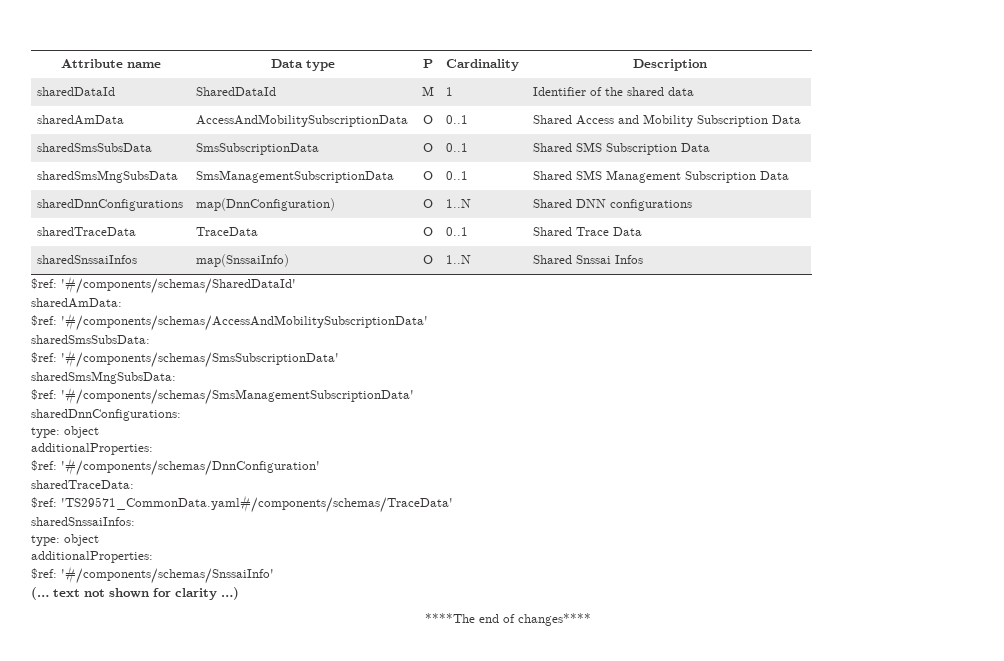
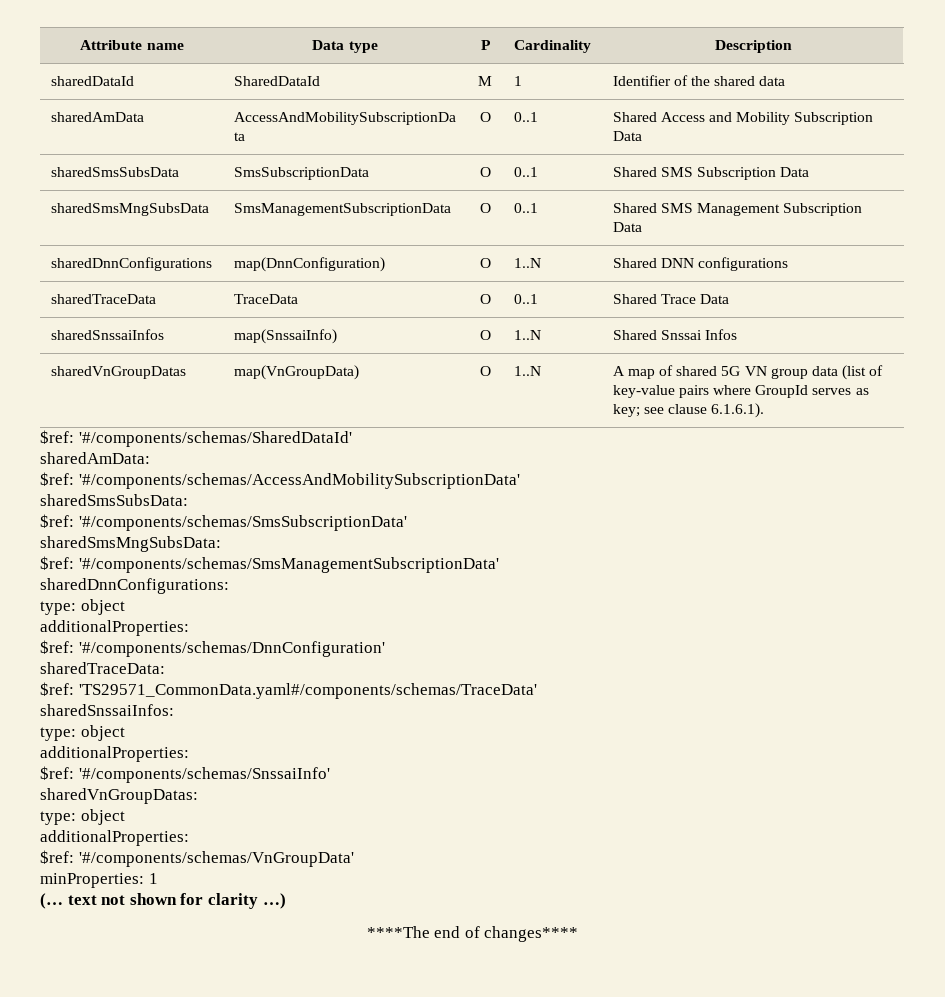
(644, 259) none -> [50,366,186,379] [233,365,359,380] [479,366,491,376] [513,366,541,376] [612,365,884,380] [612,385,869,398] [612,403,765,418] // sharedVnGroupDatas | map(VnGroupData) | O | 1..N | A map of shared 5G VN group data (list of key-value pairs where GroupId serves as key; see clause 6.1.6.1).
(274, 575) none -> [40,788,198,804] [40,809,125,825] [40,830,189,846] [40,850,354,867] [40,873,158,888] // sharedVnGroupDatas: // type: object // additionalProperties: // $ref: '#/components/schemas/VnGroupData' // minProperties: 1

